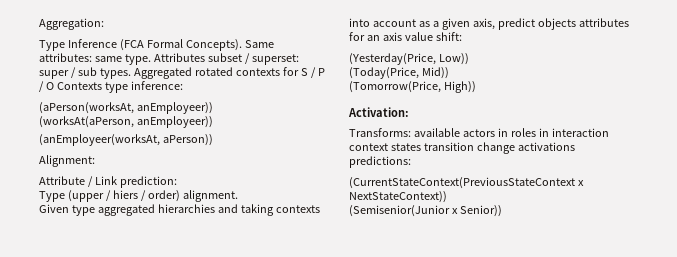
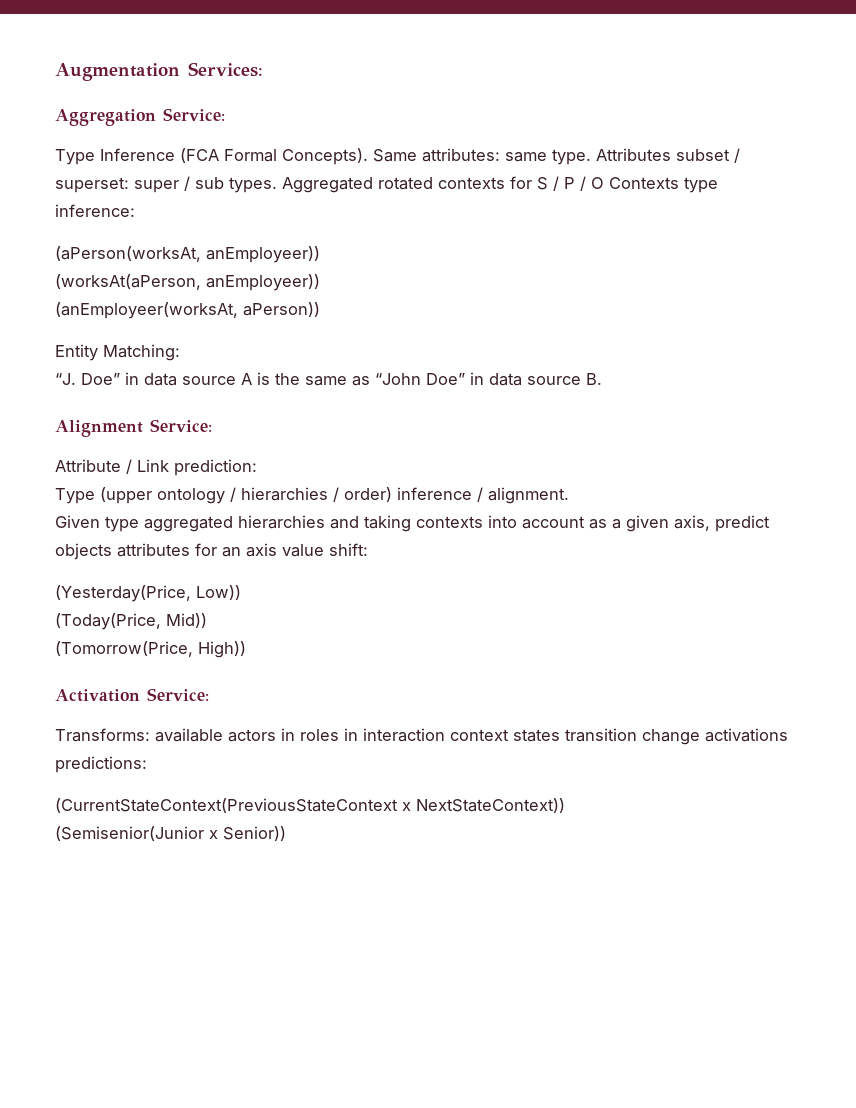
[39,18,104,30] Aggregation: -> [55,62,263,81] [55,108,225,126] Augmentation Services: // Aggregation Service:
[39,155,95,167] Alignment: -> [55,344,180,361] [55,372,602,386] [55,419,212,437] Entity Matching: // “J. Doe” in data source A is the same as “John Doe” in data source B. // Alignment Service:
[105,190,180,202] / hiers / order) -> [157,487,483,504] ontology / hierarchies / order) inference /
[348,107,409,117] Activation: -> [55,688,209,702] Activation Service:

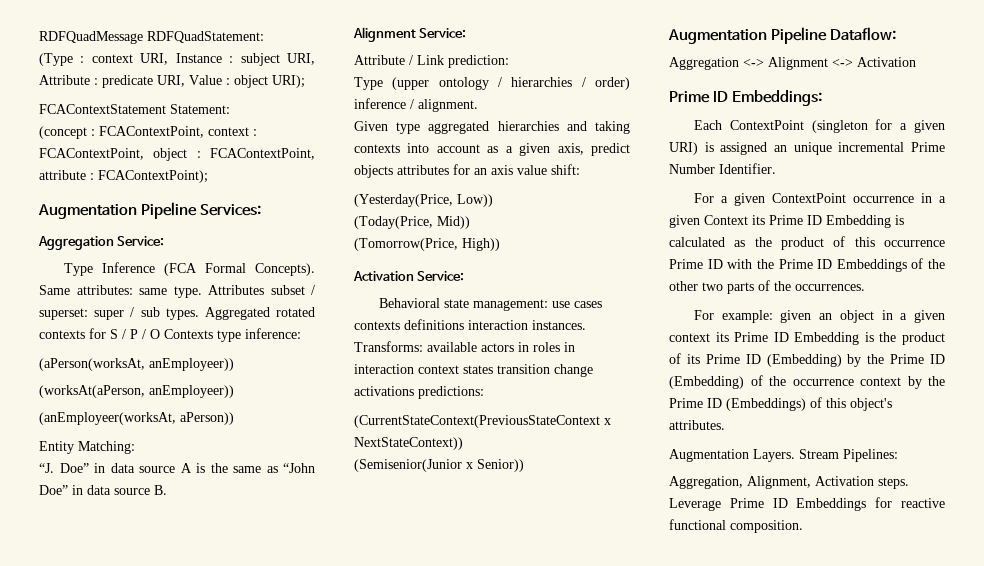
[55,63,180,81] Augmentation -> [39,31,264,44] [39,53,315,66] [39,75,305,88] [39,104,230,114] [39,126,257,139] [39,148,315,161] [39,170,208,183] [38,202,197,219] RDFQuadMessage RDFQuadStatement: // (Type : context URI, Instance : subject URI, Attribute : predicate URI, Value : object URI); // FCAContextStatement Statement: // (concept : FCAContextPoint, context : FCAContextPoint, object : FCAContextPoint, attribute : FCAContextPoint); // Augmentation Pipeline
(209, 694) none -> [379,298,603,311] [354,319,586,330] Behavioral state management: use cases contexts definitions interaction instances.
(286, 833) none -> [668,27,896,44] [669,57,916,70] [669,90,822,106] [694,119,945,133] [669,142,945,155] [669,163,776,174] [694,193,946,206] [669,215,904,228] [669,236,945,250] [669,258,945,272] [669,280,865,294] [694,310,945,323] [669,332,945,345] [669,353,945,367] [669,375,945,389] [669,397,892,411] [669,420,725,430] [669,449,898,462] [669,476,909,489] [669,497,945,511] [669,519,803,533] // Augmentation Pipeline Dataflow: // Aggregation <-> Alignment <-> Activation // Prime ID Embeddings: // Each ContextPoint (singleton for a given URI) is assigned an unique incremental Prime Number Identifier. // For a given ContextPoint occurrence in a given Context its Prime ID Embedding is calculated as the product of this occurrence Prime ID with the Prime ID Embeddings of the other two parts of the occurrences. // For example: given an object in a given context its Prime ID Embedding is the product of its Prime ID (Embedding) by the Prime ID (Embedding) of the occurrence context by the Prime ID (Embeddings) of this object's attributes. // Augmentation Layers. Stream Pipelines: // Aggregation, Alignment, Activation steps. Leverage Prime ID Embeddings for reactive functional composition.

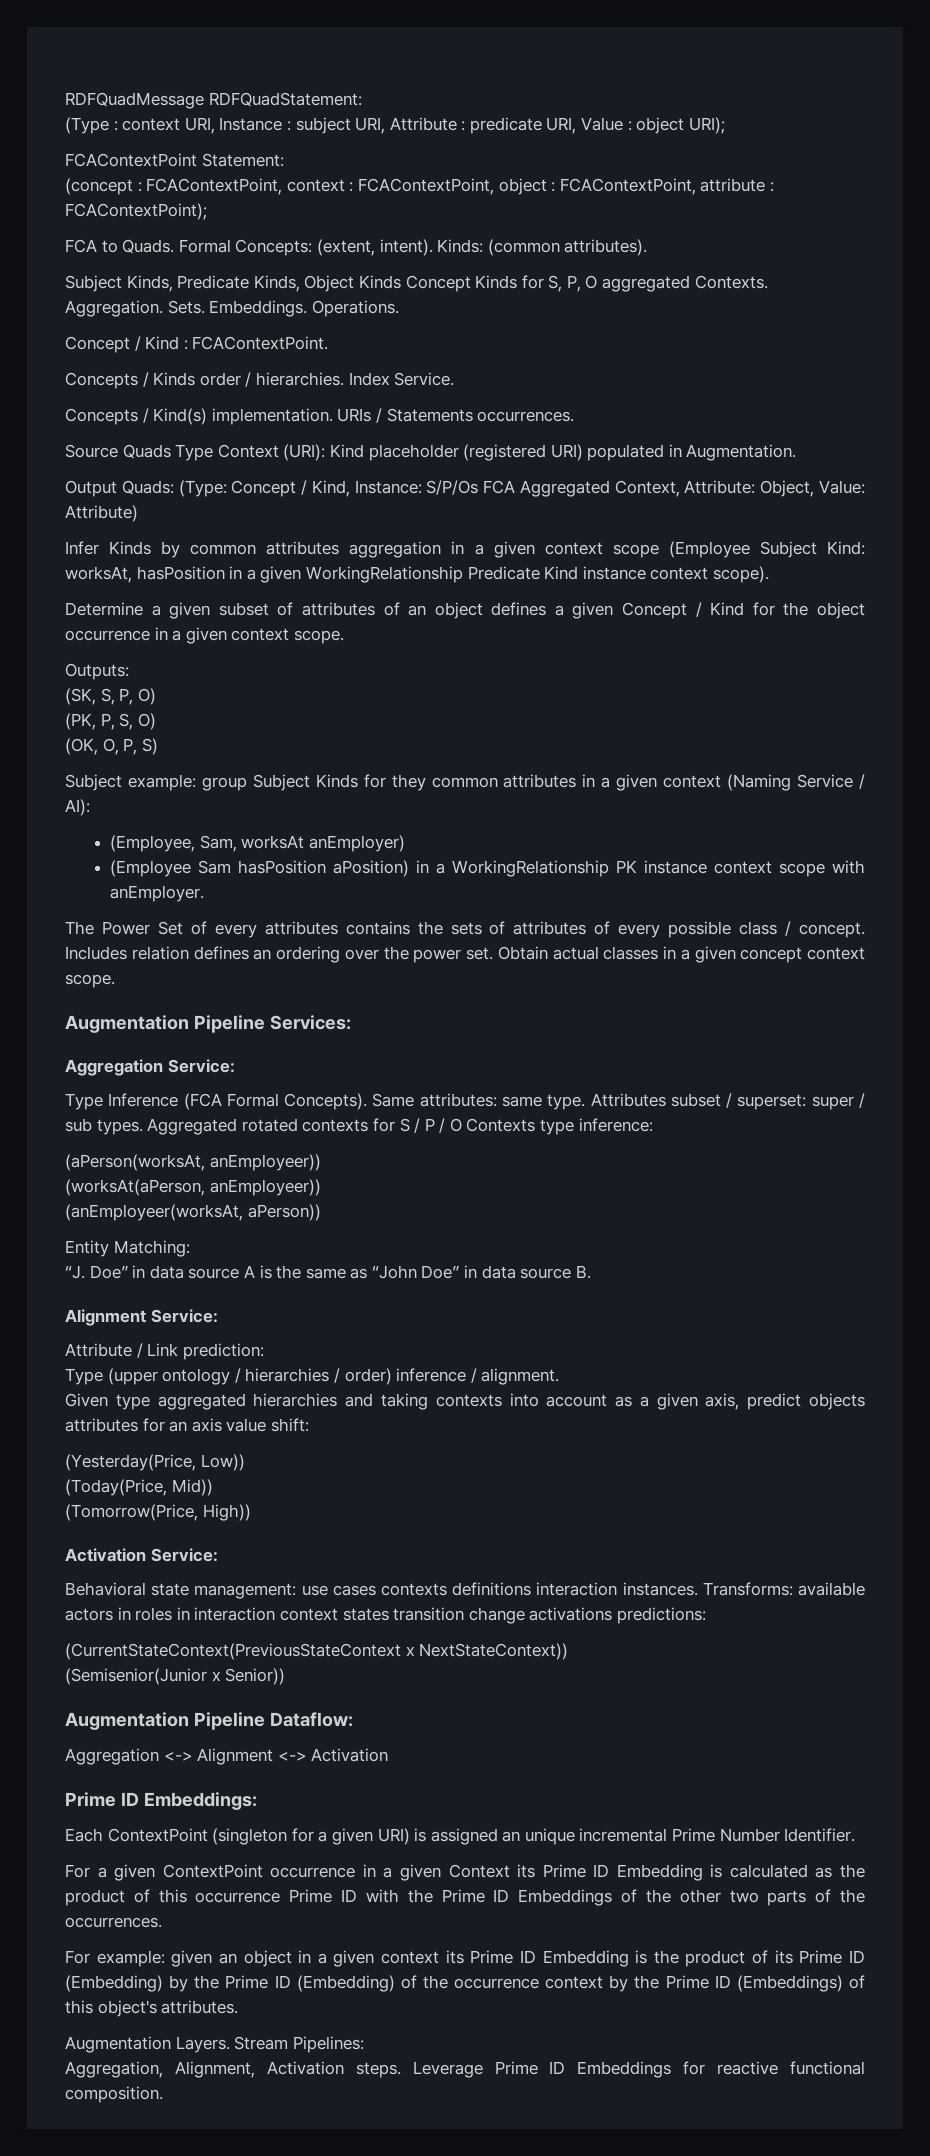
[39,104,166,114] FCAContextStatement -> [65,153,197,167] FCAContextPoint
(208, 176) none -> [65,239,648,256] [65,275,768,292] [65,300,399,317] [65,336,329,353] [65,372,455,389] [65,408,575,425] [65,444,797,461] [65,480,865,497] [65,505,138,522] [65,541,866,558] [65,566,769,583] [65,602,866,619] [65,627,344,644] [65,663,129,680] [65,688,156,705] [65,713,156,730] [65,738,158,755] [65,774,865,791] [65,799,90,816] [110,835,406,852] [110,860,866,877] [110,885,205,902] [65,921,865,938] [65,946,865,963] [65,974,115,988] // FCA to Quads. Formal Concepts: (extent, intent). Kinds: (common attributes). // Subject Kinds, Predicate Kinds, Object Kinds Concept Kinds for S, P, O aggregated Contexts. Aggregation. Sets. Embeddings. Operations. // Concept / Kind : FCAContextPoint. // Concepts / Kinds order / hierarchies. Index Service. // Concepts / Kind(s) implementation. URIs / Statements occurrences. // Source Quads Type Context (URI): Kind placeholder (registered URI) populated in Augmentation. // Output Quads: (Type: Concept / Kind, Instance: S/P/Os FCA Aggregated Context, Attribute: Object, Value: Attribute) // Infer Kinds by common attributes aggregation in a given context scope (Employee Subject Kind: worksAt, hasPosition in a given WorkingRelationship Predicate Kind instance context scope). // Determine a given subset of attributes of an object defines a given Concept / Kind for the object occurrence in a given context scope. // Outputs: // (SK, S, P, O) // (PK, P, S, O) // (OK, O, P, S) // Subject example: group Subject Kinds for they common attributes in a given context (Naming Service / AI): // (Employee, Sam, worksAt anEmployer) // (Employee Sam hasPosition aPosition) in a WorkingRelationship PK instance context scope with anEmployer. // The Power Set of every attributes contains the sets of attributes of every possible class / concept. Includes relation defines an ordering over the power set. Obtain actual classes in a given concept context scope.

